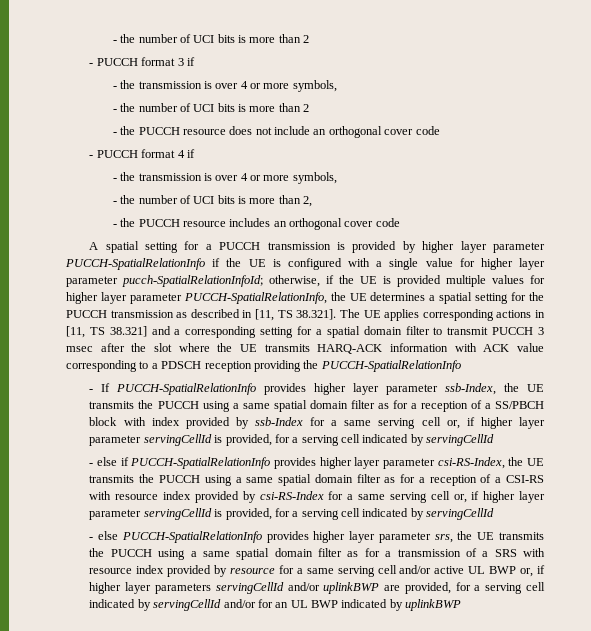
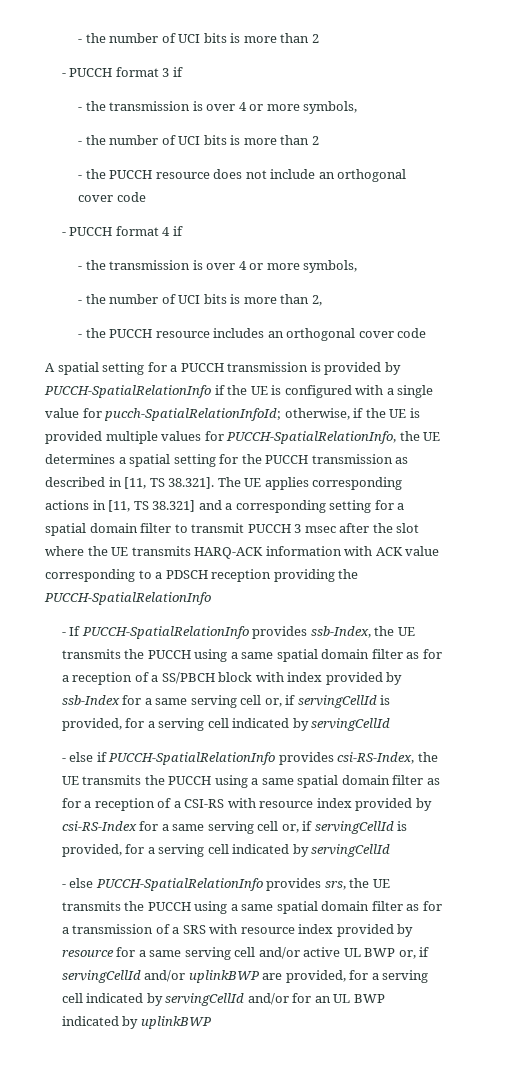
[422,241,546,253] higher layer parameter -> (401, 368) none
[480,258,545,270] [66,276,118,287] higher layer parameter -> (102, 413) none
[66,292,182,304] higher layer parameter -> (224, 436) none
[314,383,439,395] higher layer parameter -> (308, 632) none
[480,417,546,429] [89,435,142,446] higher layer parameter -> (296, 700) none
[319,457,436,469] higher layer parameter -> (334, 758) none
[483,491,546,503] [89,509,142,520] higher layer parameter -> (313, 826) none
[313,531,431,543] higher layer parameter -> (322, 884) none
[89,582,211,594] higher layer parameters -> (430, 952) none

